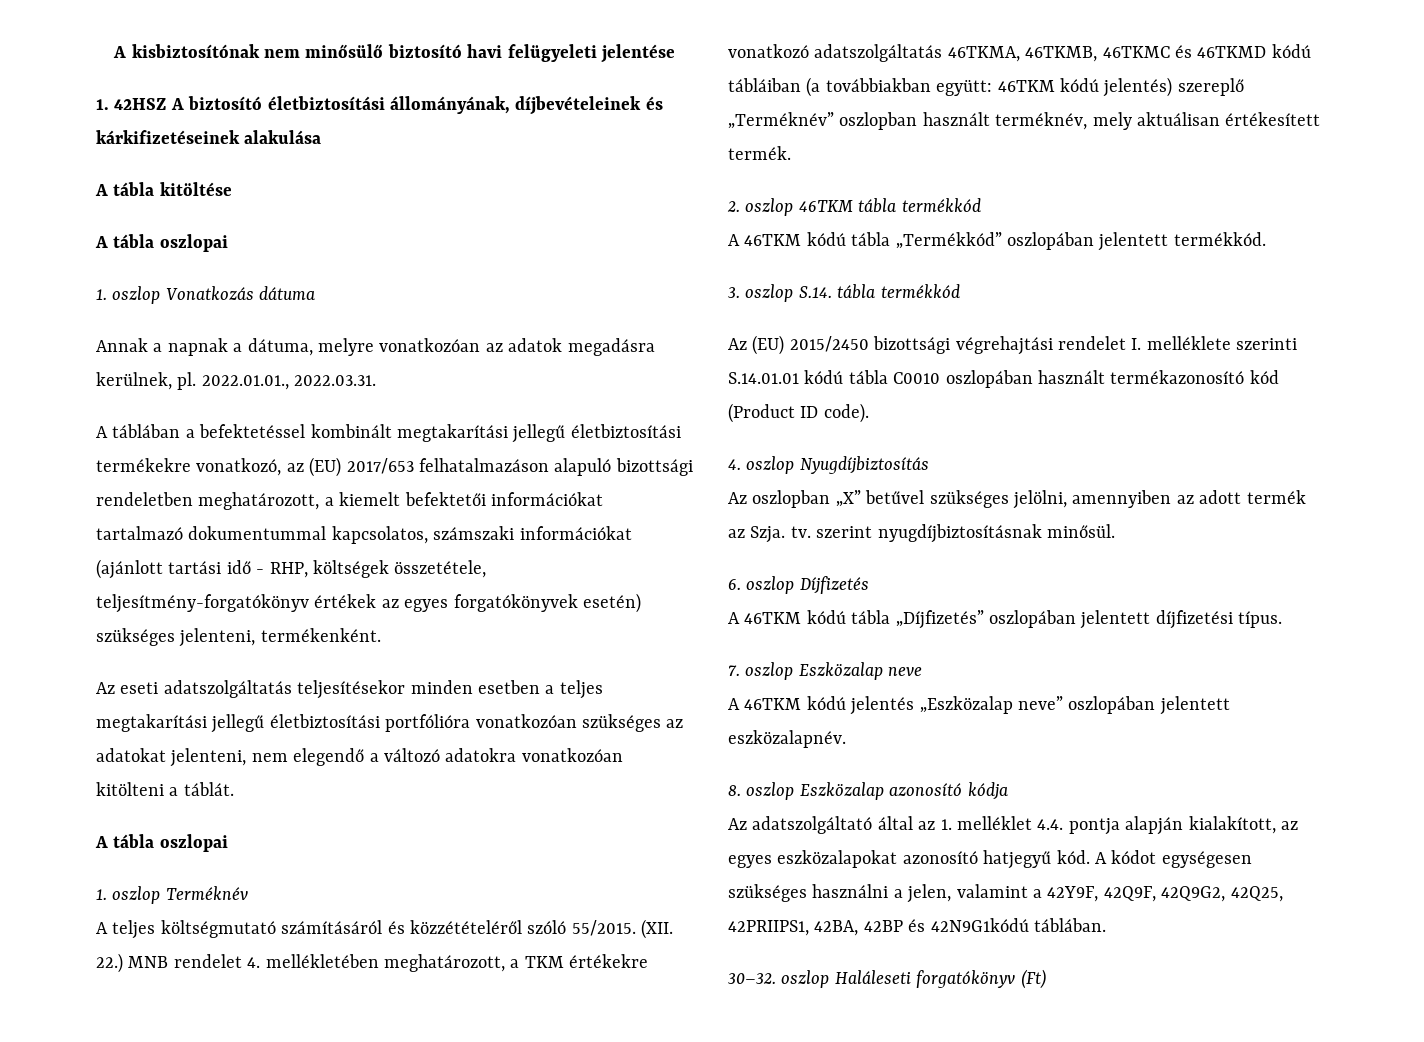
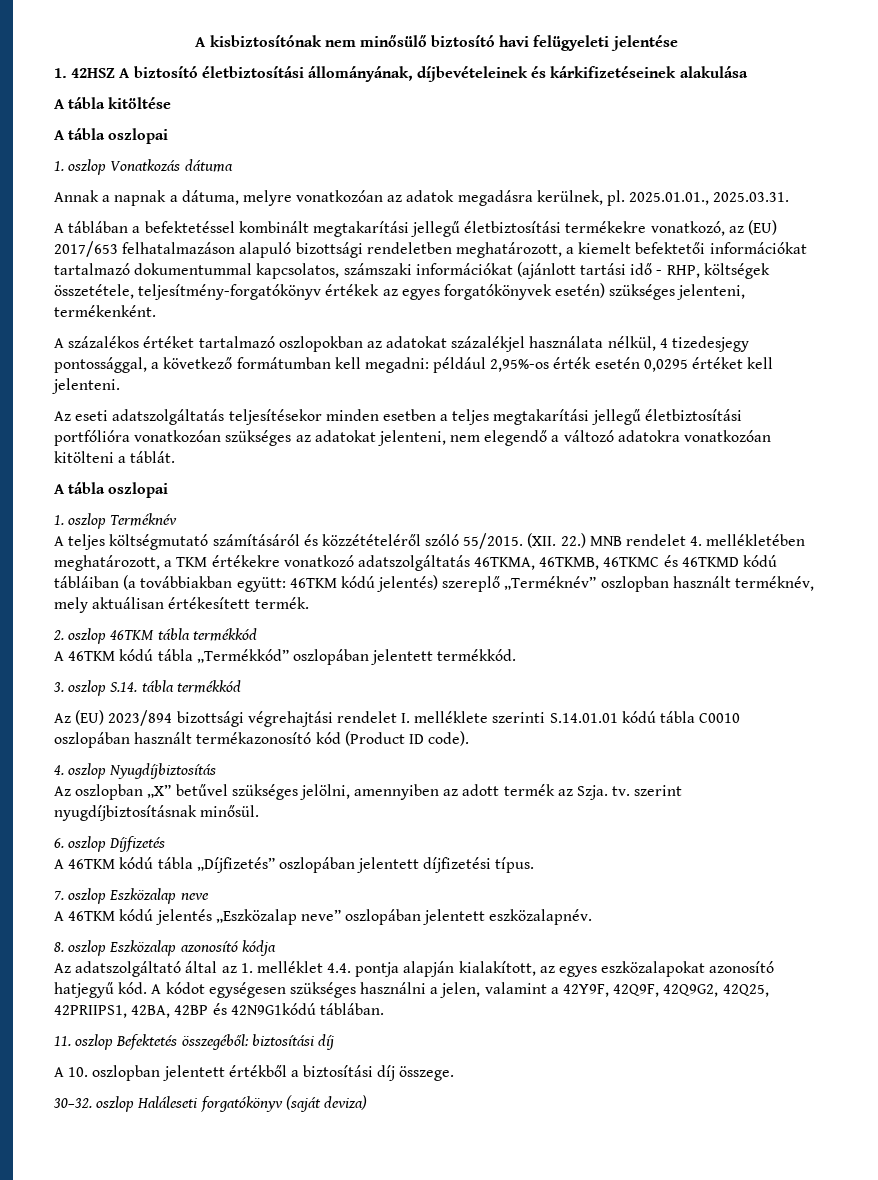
[201,375,377,390] 2022.01.01., 2022.03.31. -> [629,192,790,205] 2025.01.01., 2025.03.31.
(381, 635) none -> [54,336,750,352] [54,357,774,373] [52,378,120,394] // A százalékos értéket tartalmazó oszlopokban az adatokat százalékjel használata nélkül, 4 tizedesjegy pontossággal, a következő formátumban kell megadni: például 2,95%-os érték esetén 0,0295 értéket kell jelenteni.
[789,336,869,352] 2015/2450 -> [108,710,173,726] 2023/894
(1106, 925) none -> [54,1034,334,1050] [54,1065,455,1081] // 11. oszlop Befektetés összegéből: biztosítási díj // A 10. oszlopban jelentett értékből a biztosítási díj összege.
[1020,969,1046,989] (Ft) -> [285,1095,367,1112] (saját deviza)

